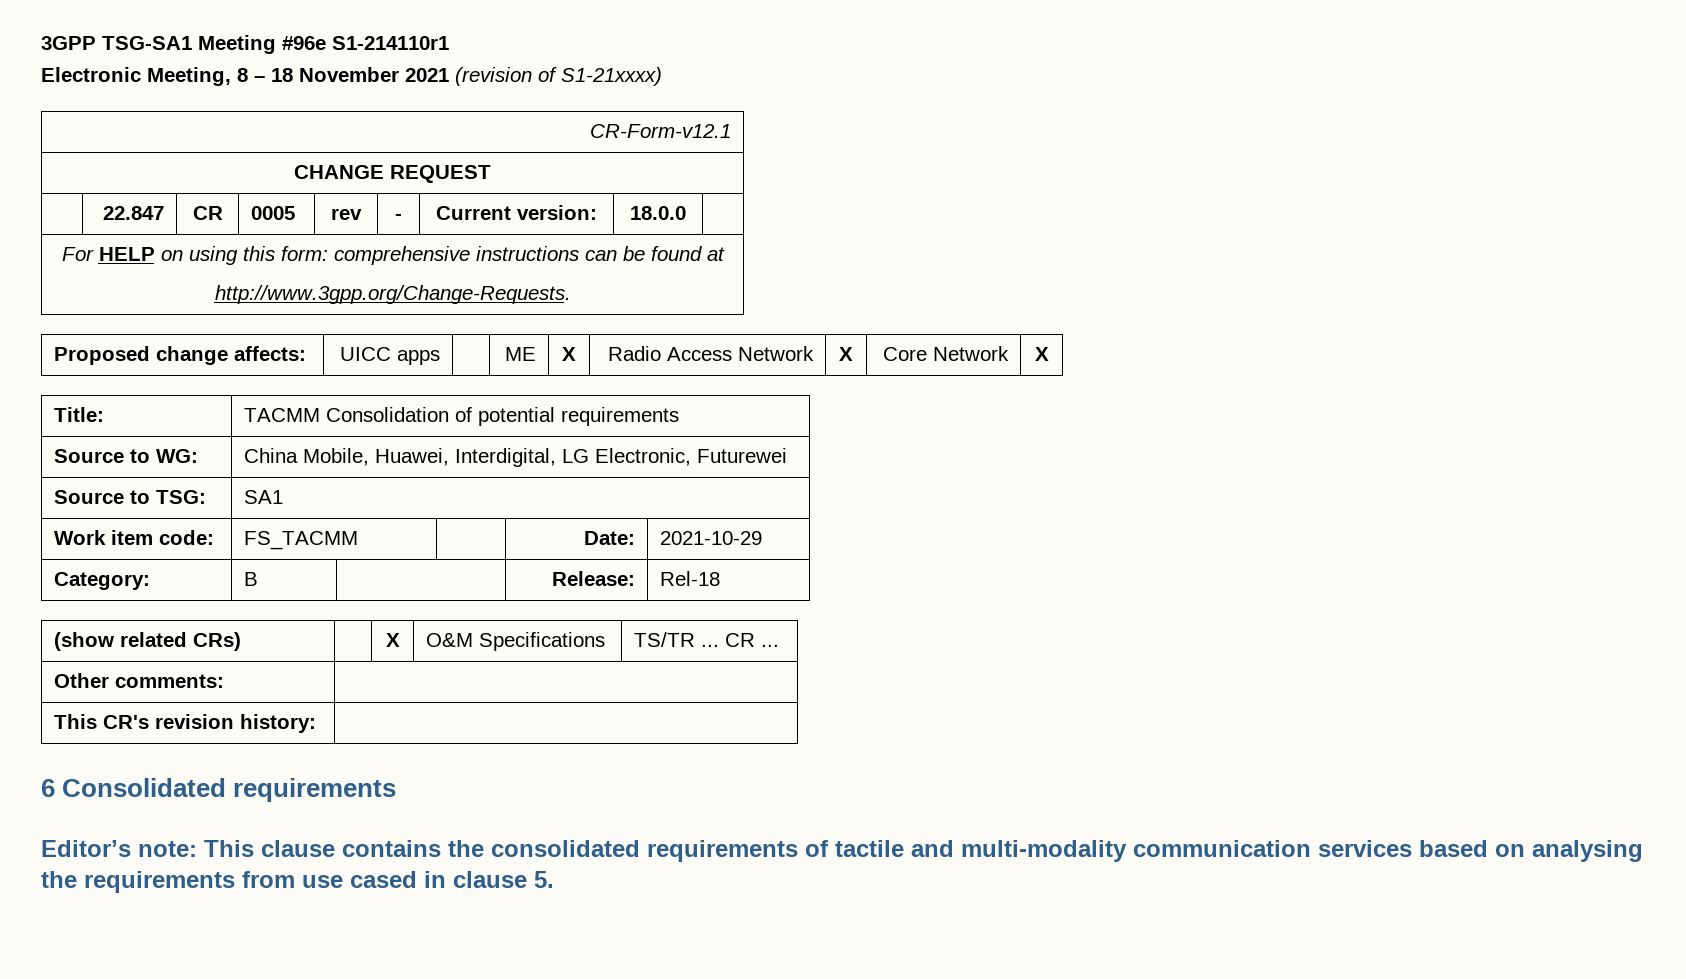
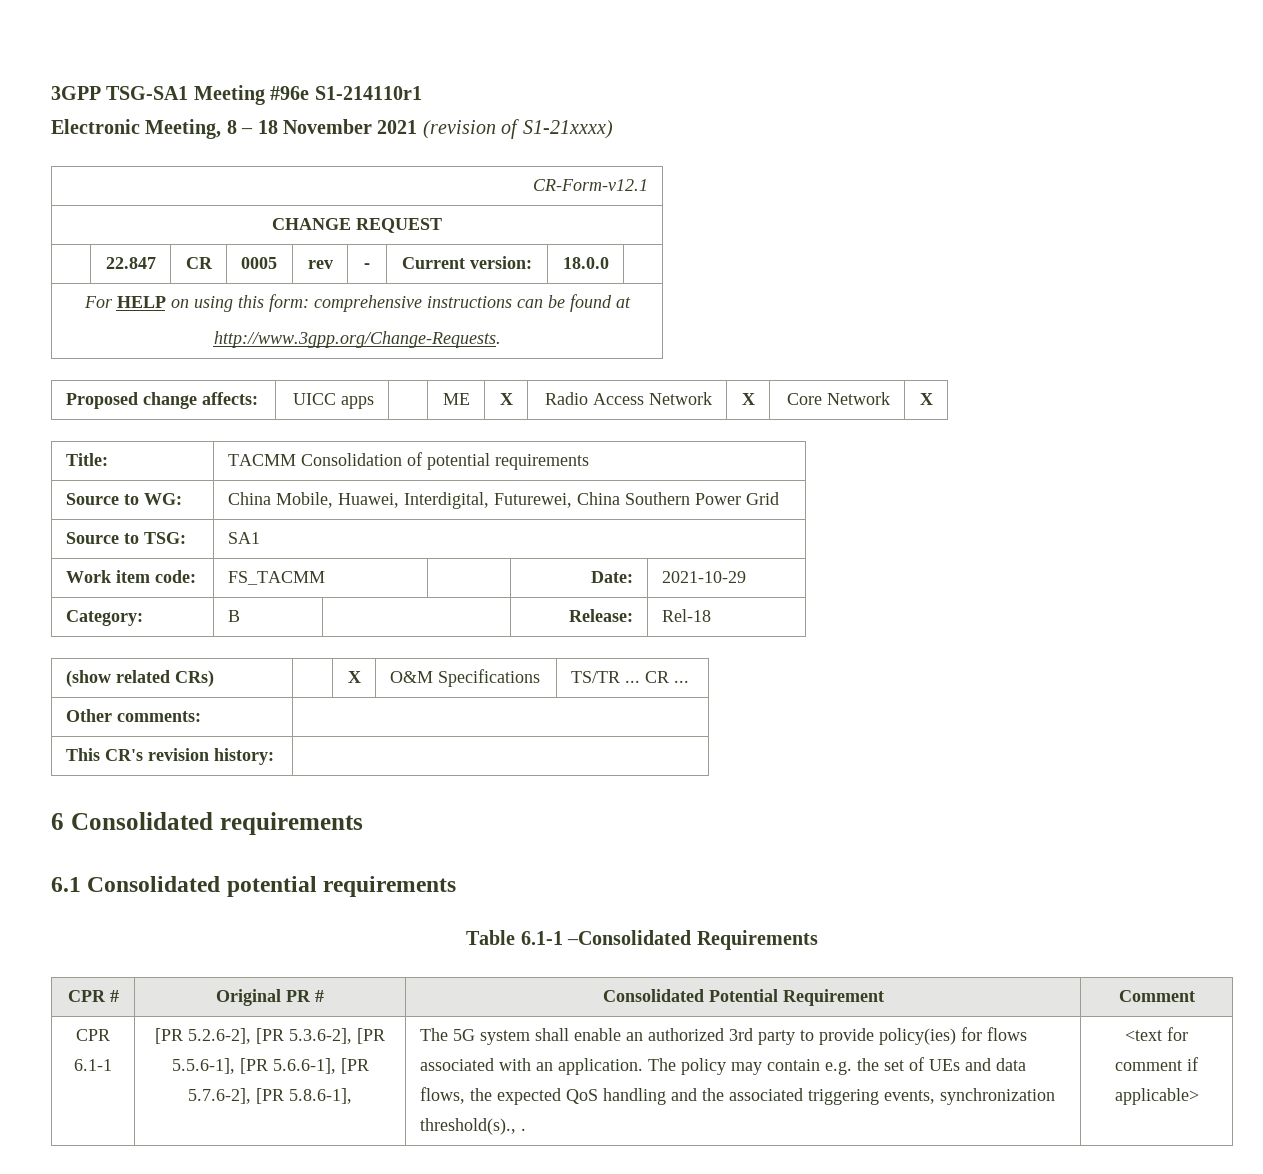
[562,448,788,466] LG Electronic, Futurewei -> [493,492,779,508] Futurewei, China Southern Power Grid
[41,840,1643,862] [41,871,554,893] Editor’s note: This clause contains the consolidated requirements of tactile and multi-modality communication services based on analysing the requirements from use cased in clause 5. -> [51,876,457,897] [466,930,818,950] [67,990,119,1002] [216,989,324,1006] [602,989,884,1006] [1118,990,1195,1002] [76,1029,110,1041] [74,1059,112,1071] [155,1028,385,1044] [171,1058,369,1074] [188,1088,352,1104] [419,1027,1027,1045] [419,1057,1026,1075] [419,1087,1055,1105] [419,1118,526,1135] [1125,1027,1188,1041] [1115,1057,1198,1071] [1114,1088,1199,1105] 6.1 Consolidated potential requirements // Table 6.1-1 –Consolidated Requirements // CPR # | Original PR # | Consolidated Potential Requirement | Comment // CPR 6.1-1 | [PR 5.2.6-2], [PR 5.3.6-2], [PR 5.5.6-1], [PR 5.6.6-1], [PR 5.7.6-2], [PR 5.8.6-1], | The 5G system shall enable an authorized 3rd party to provide policy(ies) for flows associated with an application. The policy may contain e.g. the set of UEs and data flows, the expected QoS handling and the associated triggering events, synchronization threshold(s)., . | <text for comment if applicable>

